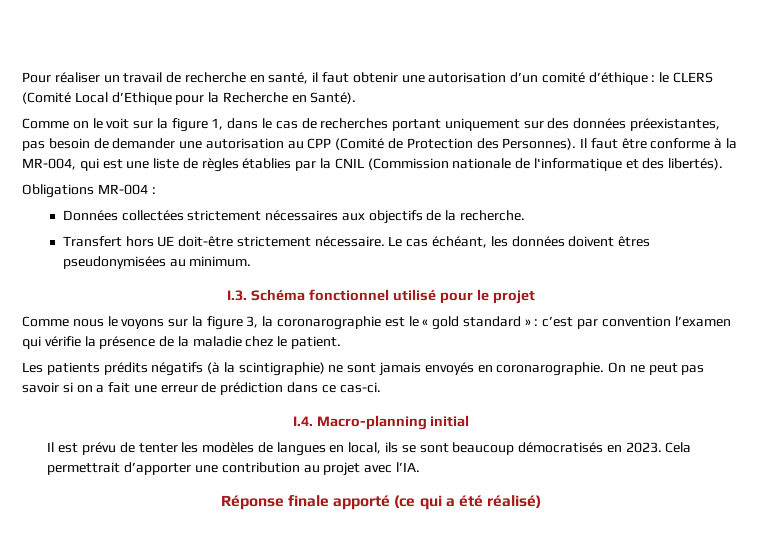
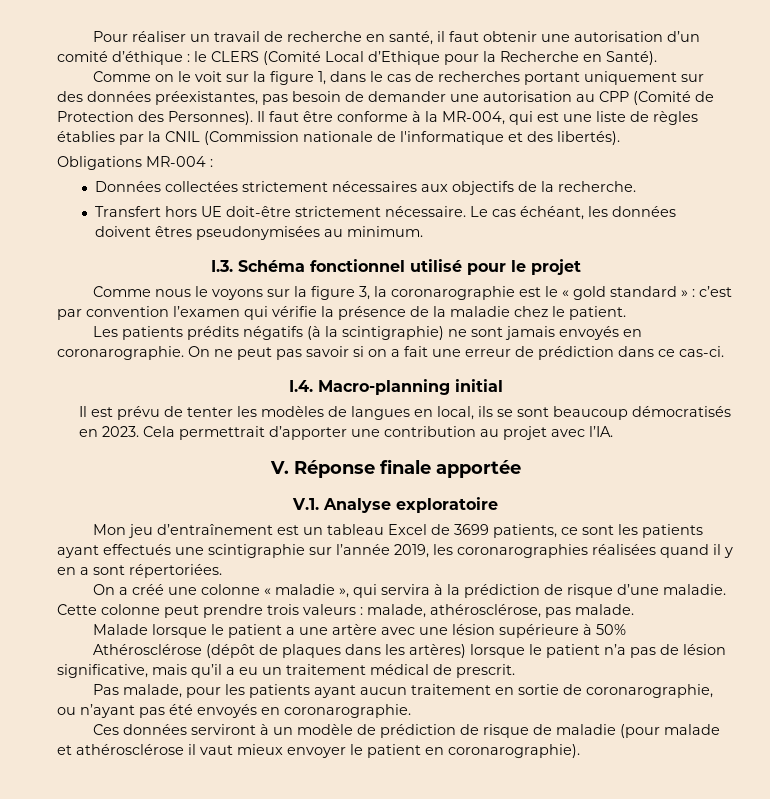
(420, 467) none -> [269,461,289,474] V.
[333,495,542,510] apporté (ce qui a été réalisé) -> [435,460,521,478] [292,497,498,513] [93,524,704,538] [57,544,733,558] [57,564,222,578] [93,584,727,598] [57,604,634,618] [93,624,627,638] [93,644,727,658] [57,664,515,678] [93,684,714,698] [57,704,411,718] [93,724,721,738] [57,744,580,758] apportée // V.1. Analyse exploratoire // Mon jeu d’entraînement est un tableau Excel de 3699 patients, ce sont les patients ayant effectués une scintigraphie sur l’année 2019, les coronarographies réalisées quand il y en a sont répertoriées. // On a créé une colonne « maladie », qui servira à la prédiction de risque d’une maladie. Cette colonne peut prendre trois valeurs : malade, athérosclérose, pas malade. // Malade lorsque le patient a une artère avec une lésion supérieure à 50% // Athérosclérose (dépôt de plaques dans les artères) lorsque le patient n’a pas de lésion significative, mais qu’il a eu un traitement médical de prescrit. // Pas malade, pour les patients ayant aucun traitement en sortie de coronarographie, ou n’ayant pas été envoyés en coronarographie. // Ces données serviront à un modèle de prédiction de risque de maladie (pour malade et athérosclérose il vaut mieux envoyer le patient en coronarographie).

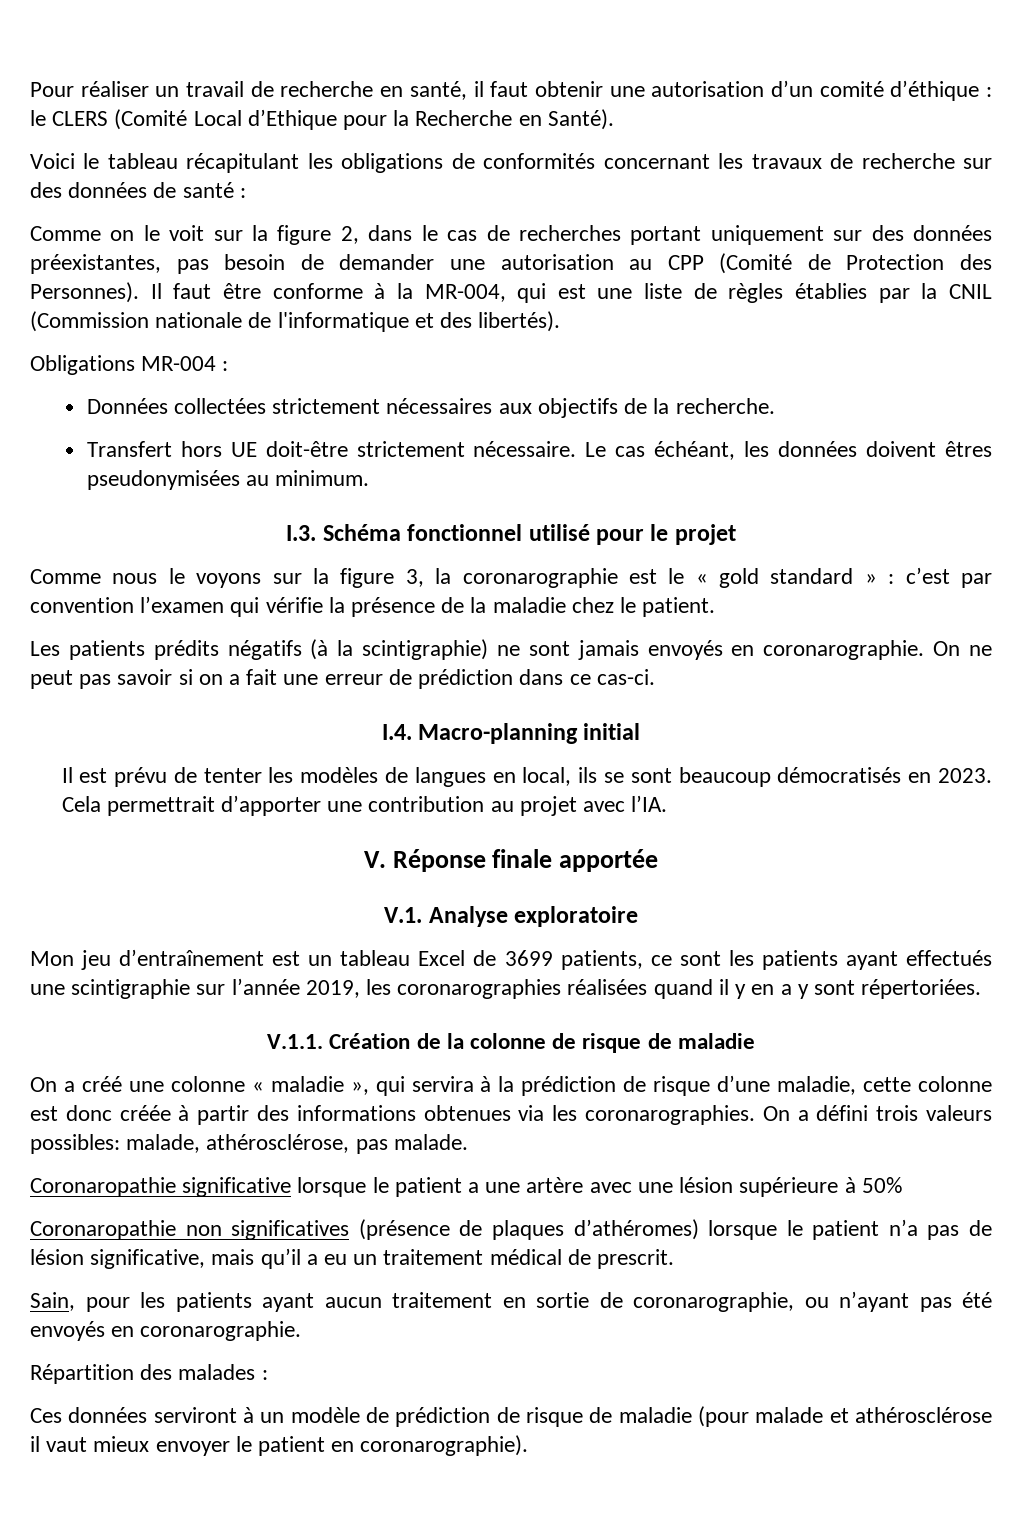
(657, 58) none -> [30,153,992,173] [30,182,246,198] // Voici le tableau récapitulant les obligations de conformités concernant les travaux de recherche sur des données de santé :
[318,71,327,85] 1, -> [340,226,359,244] 2,
(89, 571) none -> [797,984,809,999] y
(222, 571) none -> [267,1033,755,1053] // V.1.1. Création de la colonne de risque de maladie
[663,584,727,595] [57,604,263,618] maladie. Cette colonne peut prendre -> [777,1076,993,1095] [30,1105,869,1125] maladie, cette colonne est donc créée à partir des informations obtenues via les coronarographies. On a défini
[360,607,363,615] : -> [30,1134,120,1154] possibles:
[93,624,149,635] Malade -> [30,1177,292,1197] Coronaropathie significative
[93,644,467,658] Athérosclérose (dépôt de plaques dans les artères) -> [30,1219,699,1240] Coronaropathie non significatives (présence de plaques d’athéromes)
[93,684,183,698] Pas malade, -> [30,1292,75,1311] Sain,
(411, 711) none -> [30,1364,268,1384] // Répartition des malades :

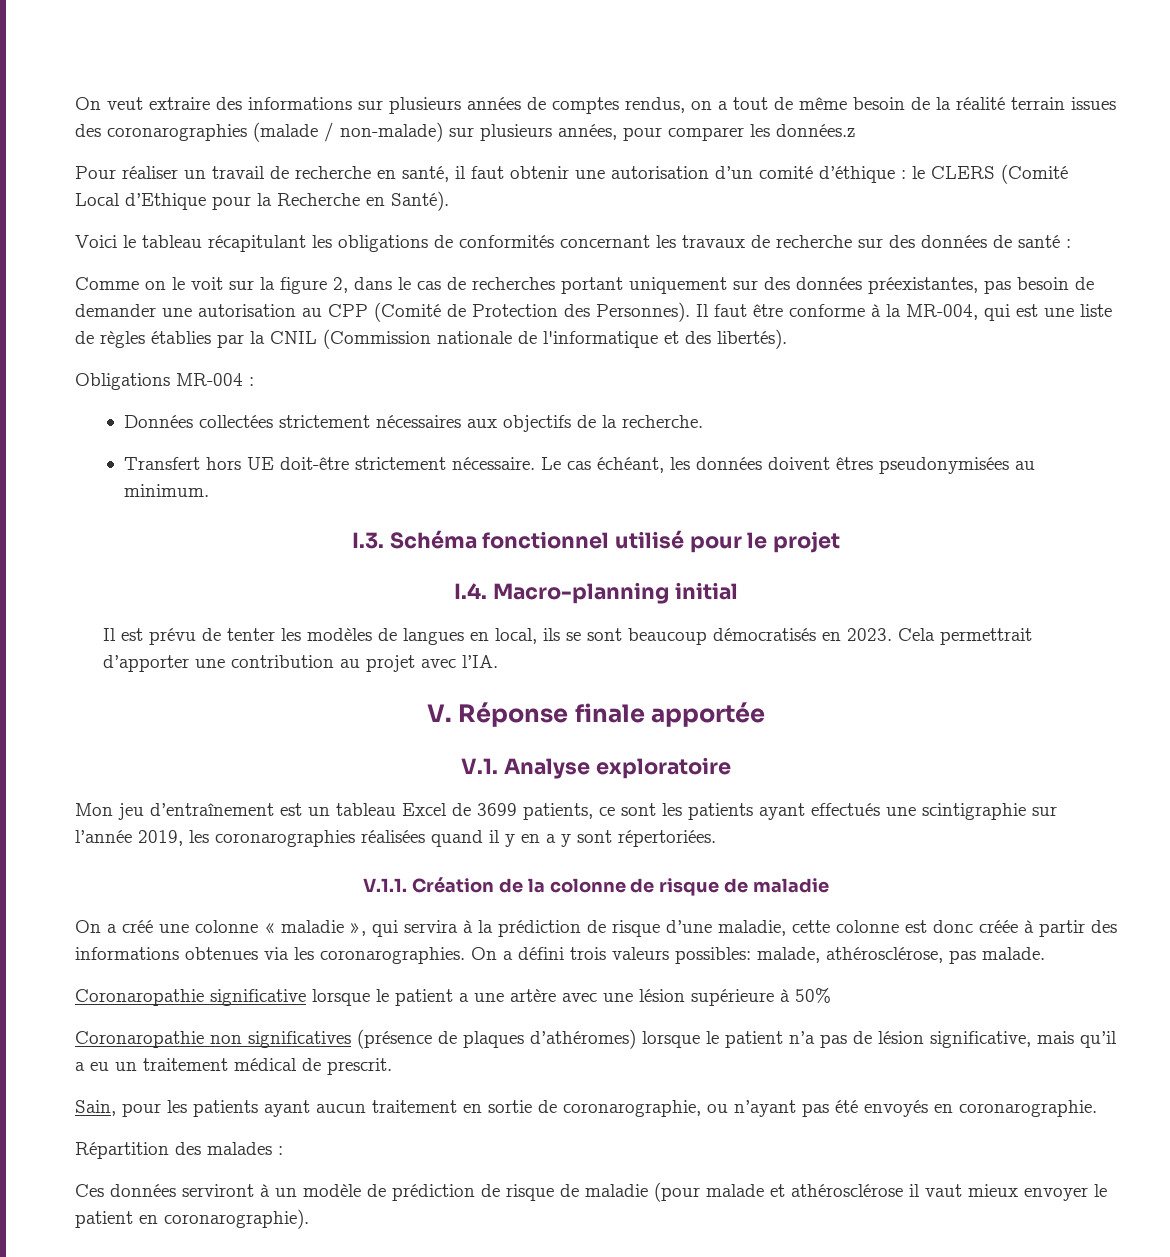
(30, 89) none -> [75,97,1116,114] [75,122,855,142] On veut extraire des informations sur plusieurs années de comptes rendus, on a tout de même besoin de la réalité terrain issues des coronarographies (malade / non-malade) sur plusieurs années, pour comparer les données.z //
[30,567,993,588] [30,596,716,617] [30,639,992,660] [30,669,655,689] // Comme nous le voyons sur la figure 3, la coronarographie est le « gold standard » : c’est par convention l’examen qui vérifie la présence de la maladie chez le patient. // Les patients prédits négatifs (à la scintigraphie) ne sont jamais envoyés en coronarographie. On ne peut pas savoir si on a fait une erreur de prédiction dans ce cas-ci. -> (841, 542) none

